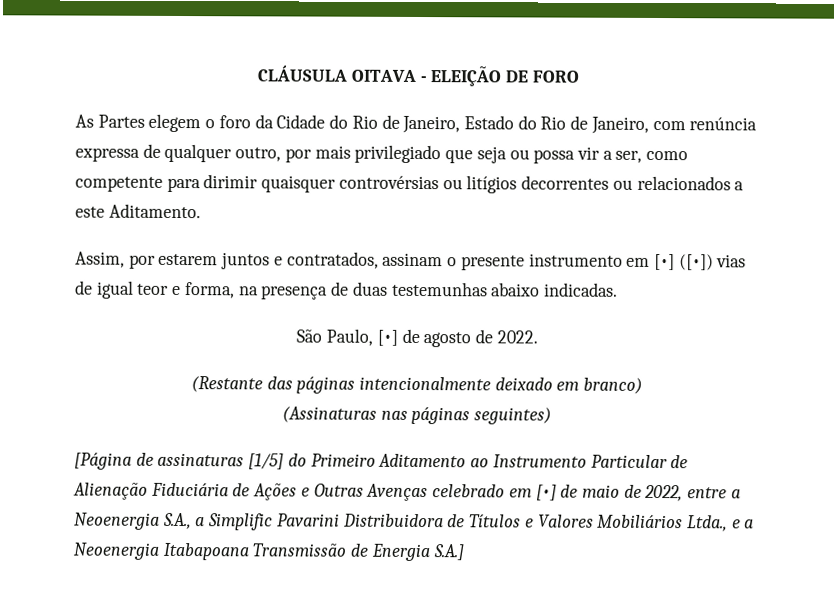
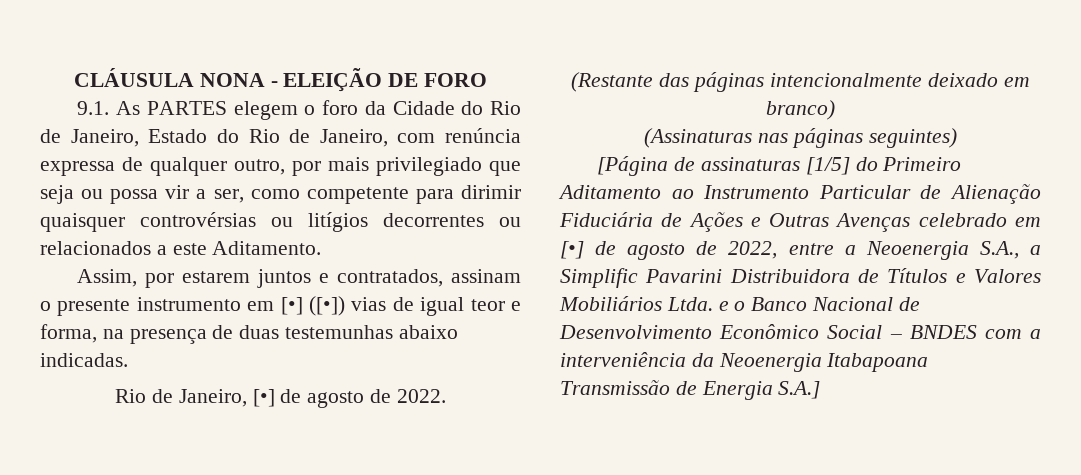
[350,69,416,82] OITAVA -> [199,73,265,87] NONA
[75,114,145,128] As Partes -> [77,101,227,115] 9.1. As PARTES
[296,328,374,346] São Paulo, -> [115,389,247,407] Rio de Janeiro,
[581,484,620,498] maio -> [627,243,686,260] agosto
[686,515,755,532] Ltda., e a -> [666,297,920,311] [559,324,1041,339] [560,352,714,367] Ltda. e o Banco Nacional de Desenvolvimento Econômico Social – BNDES com a interveniência da

